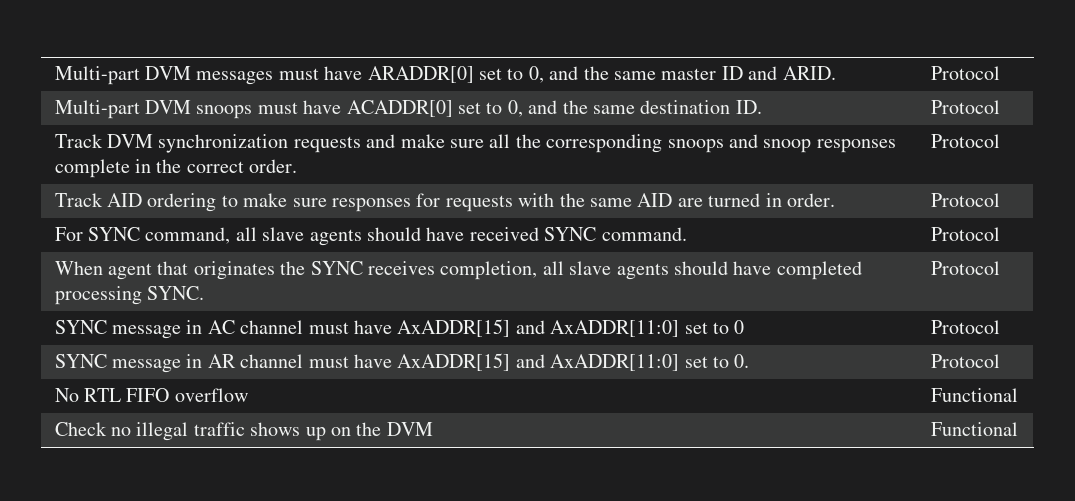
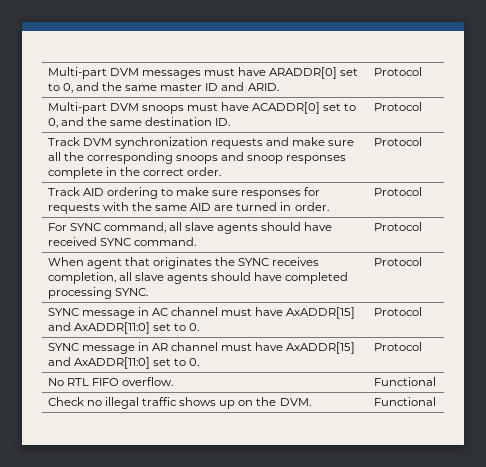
[734,320,745,334] 0 -> [189,323,200,331] 0.
[174,388,248,402] overflow -> [122,377,174,386] overflow.
[386,422,433,436] DVM -> [279,398,311,406] DVM.

